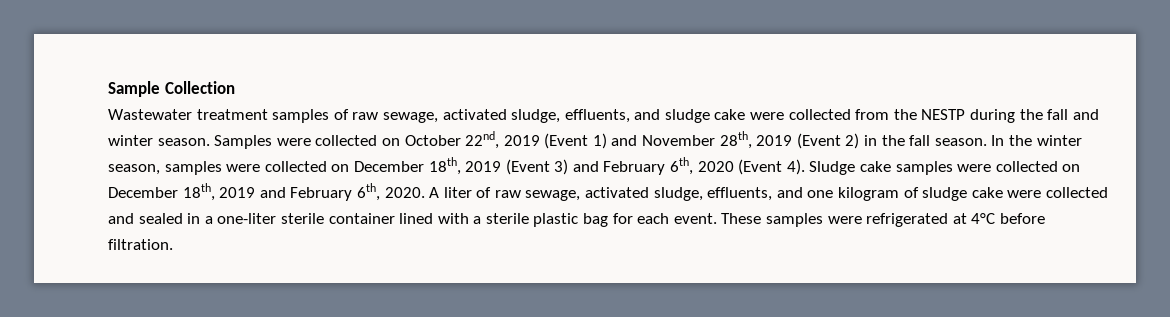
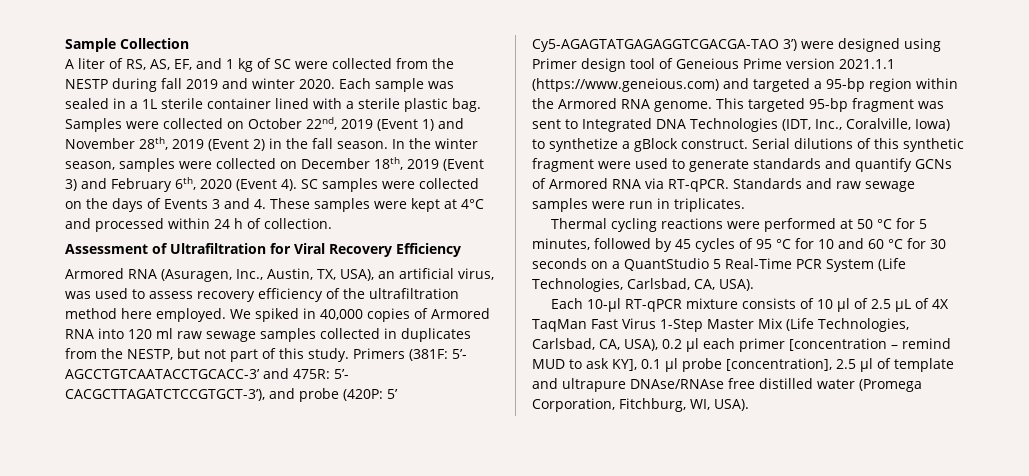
[108,109,746,123] Wastewater treatment samples of raw sewage, activated sludge, effluents, and sludge cake -> [65,58,291,72] A liter of RS, AS, EF, and 1 kg of SC
[1019,109,1099,120] [108,135,210,146] the fall and winter season. -> [161,78,454,92] [65,98,481,112] fall 2019 and winter 2020. Each sample was sealed in a 1L sterile container lined with a sterile plastic bag.
[809,161,1081,175] [108,183,1108,201] [108,213,717,227] Sludge cake samples were collected on December 18th, 2019 and February 6th, 2020. A liter of raw sewage, activated sludge, effluents, and one kilogram of sludge cake were collected and sealed in a one-liter sterile container lined with a sterile plastic bag for each event. -> [301,178,479,192] [65,198,266,212] SC samples were collected on the days of Events 3 and 4.
[866,213,949,227] refrigerated -> [411,198,440,212] kept
[999,213,1045,224] [108,239,173,250] before filtration. -> [65,218,332,232] [65,243,461,257] [65,268,494,282] [65,288,459,302] [65,308,490,322] [65,328,471,342] [65,348,467,362] [65,368,349,379] [65,388,398,402] [532,38,941,52] [532,58,895,72] [532,78,958,92] [532,98,944,112] [532,118,950,132] [532,138,964,152] [532,158,952,172] [532,178,915,192] [532,198,745,212] [551,218,928,232] [532,238,946,252] [532,258,906,272] [532,278,754,292] [551,298,950,312] [532,318,909,332] [532,338,951,352] [532,358,954,372] [532,378,922,392] [532,398,749,412] and processed within 24 h of collection. // Assessment of Ultrafiltration for Viral Recovery Efficiency // Armored RNA (Asuragen, Inc., Austin, TX, USA), an artificial virus, was used to assess recovery efficiency of the ultrafiltration method here employed. We spiked in 40,000 copies of Armored RNA into 120 ml raw sewage samples collected in duplicates from the NESTP, but not part of this study. Primers (381F: 5’- AGCCTGTCAATACCTGCACC-3’ and 475R: 5’- CACGCTTAGATCTCCGTGCT-3’), and probe (420P: 5’ Cy5-AGAGTATGAGAGGTCGACGA-TAO 3’) were designed using Primer design tool of Geneious Prime version 2021.1.1 (https://www.geneious.com) and targeted a 95-bp region within the Armored RNA genome. This targeted 95-bp fragment was sent to Integrated DNA Technologies (IDT, Inc., Coralville, Iowa) to synthetize a gBlock construct. Serial dilutions of this synthetic fragment were used to generate standards and quantify GCNs of Armored RNA via RT-qPCR. Standards and raw sewage samples were run in triplicates. // Thermal cycling reactions were performed at 50 °C for 5 minutes, followed by 45 cycles of 95 °C for 10 and 60 °C for 30 seconds on a QuantStudio 5 Real-Time PCR System (Life Technologies, Carlsbad, CA, USA). // Each 10-μl RT-qPCR mixture consists of 10 μl of 2.5 µL of 4X TaqMan Fast Virus 1-Step Master Mix (Life Technologies, Carlsbad, CA, USA), 0.2 μl each primer [concentration – remind MUD to ask KY], 0.1 μl probe [concentration], 2.5 μl of template and ultrapure DNAse/RNAse free distilled water (Promega Corporation, Fitchburg, WI, USA).

